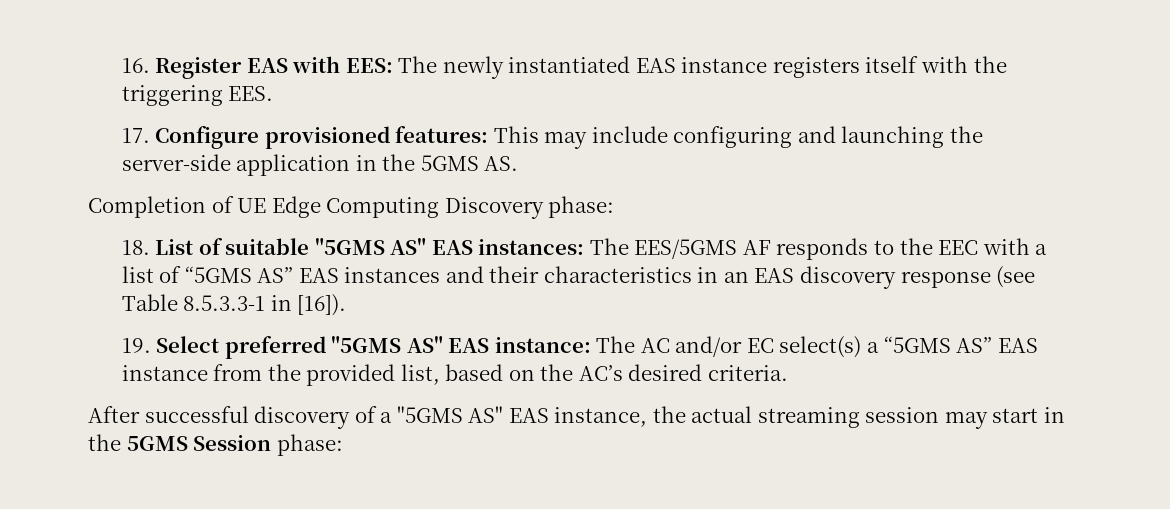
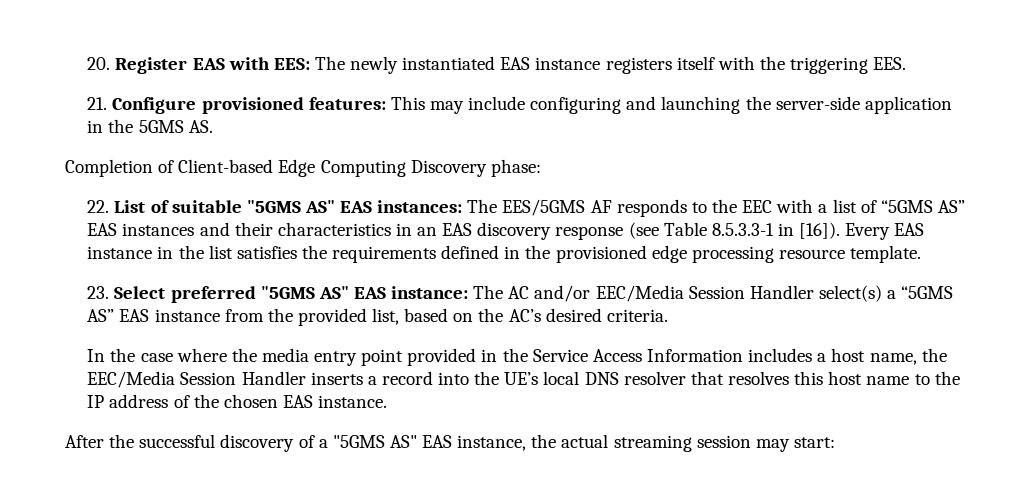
[121,58,150,73] 16. -> [87,57,111,70] 20.
[121,128,150,143] 17. -> [87,97,108,110] 21.
[237,198,267,213] UE -> [178,159,274,173] Client-based
[121,240,150,255] 18. -> [87,200,110,213] 22.
[121,338,151,353] // 19. -> [845,223,925,240] [87,245,922,263] [87,286,110,299] Every EAS instance in the list satisfies the requirements defined in the provisioned edge processing resource template. // 23.
[746,338,774,353] EC -> [595,285,814,302] EEC/Media Session Handler
(788, 373) none -> [87,348,947,366] [87,371,960,388] [87,394,388,408] // In the case where the media entry point provided in the Service Access Information includes a host name, the EEC/Media Session Handler inserts a record into the UE’s local DNS resolver that resolves this host name to the IP address of the chosen EAS instance.
(140, 414) none -> [109,434,135,448] the
[992,407,1066,423] [88,434,343,456] start in the 5GMS Session phase: -> [793,437,835,448] start:

